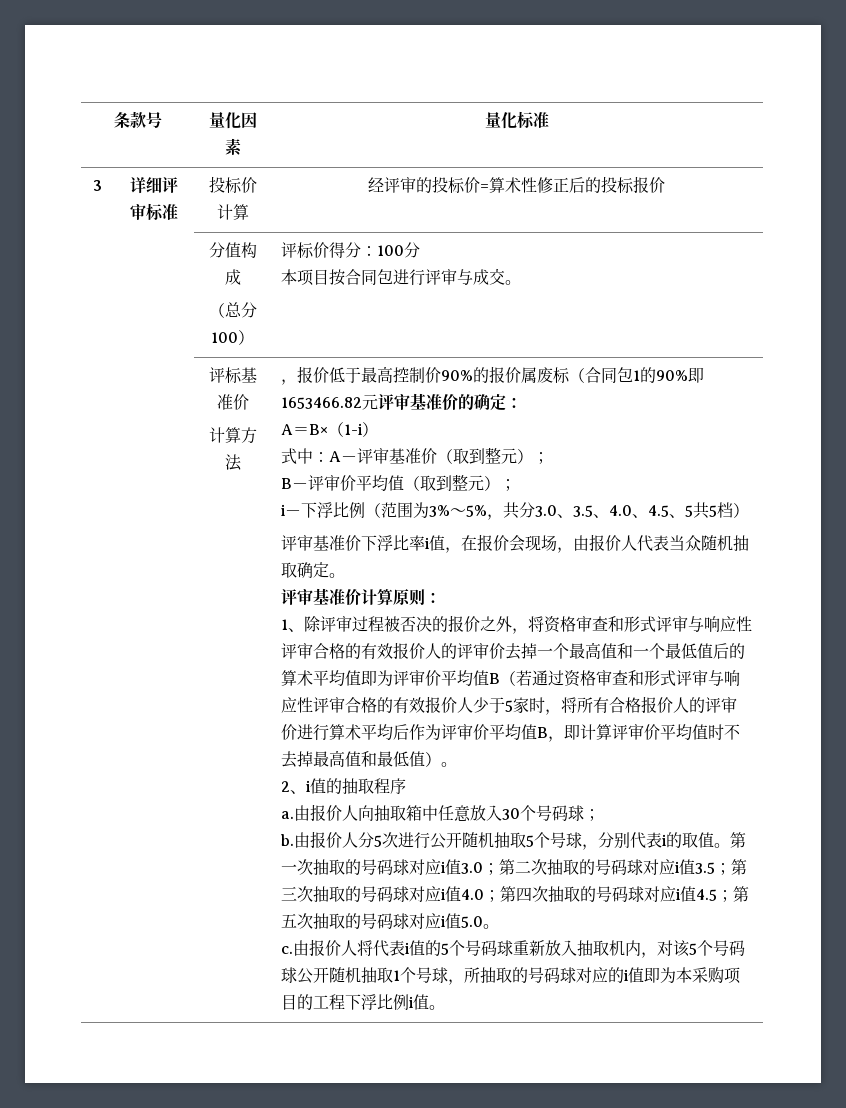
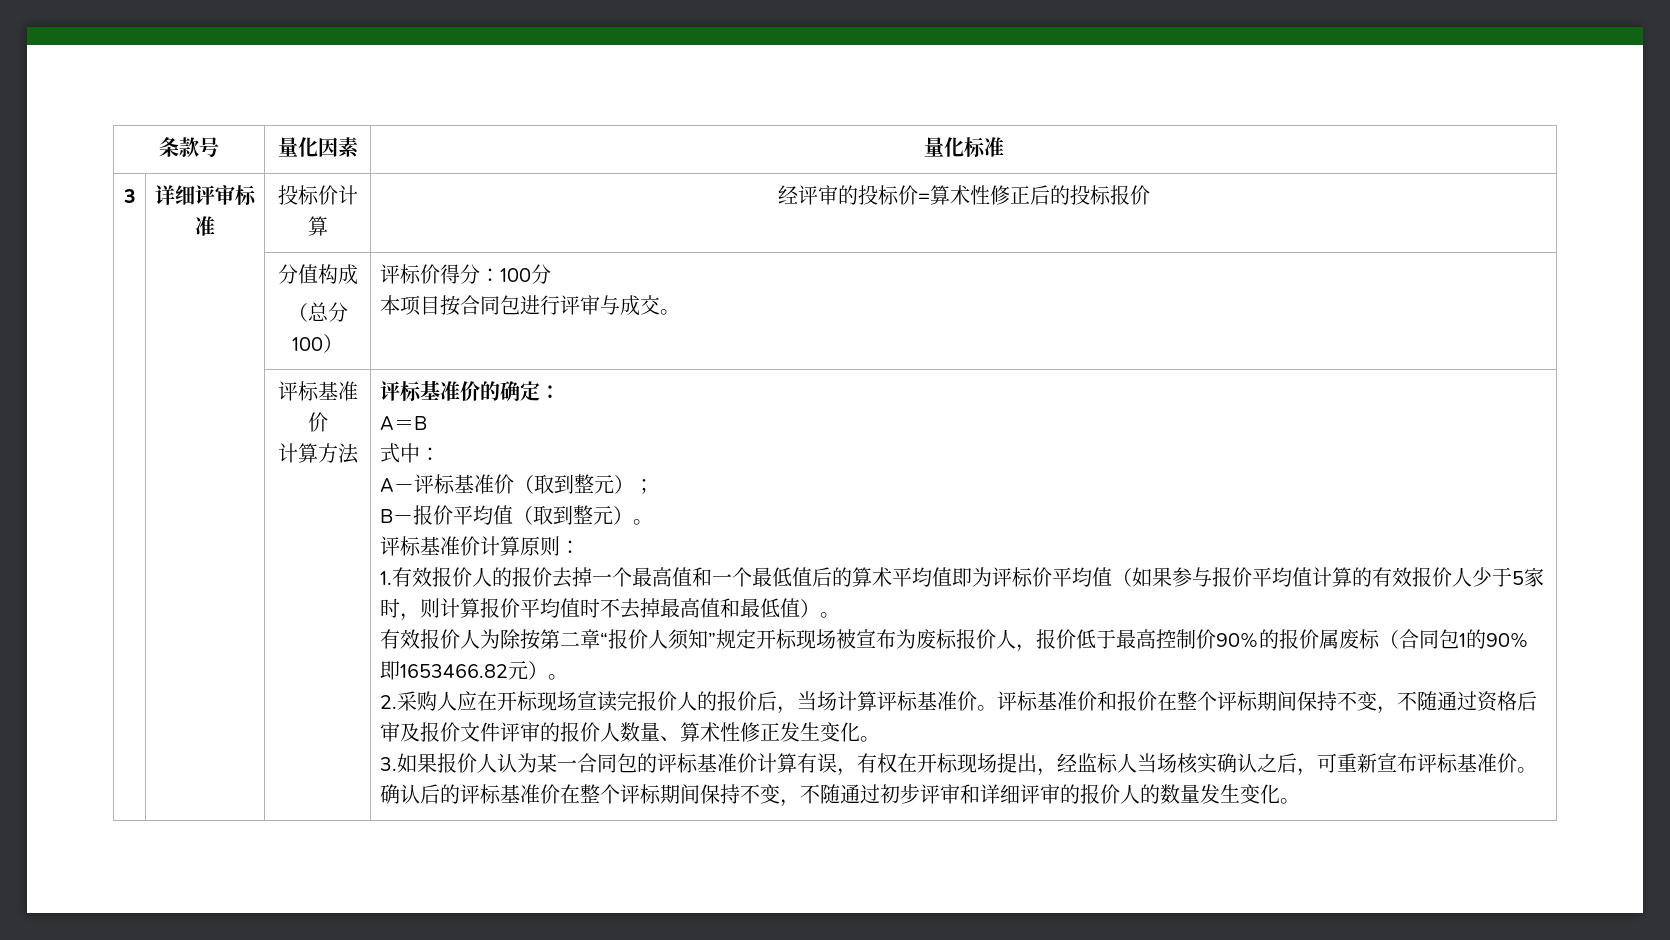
(242, 462) none -> [379,380,560,402] [379,416,427,431] [379,443,440,463] [379,474,654,494] [379,505,653,525] [379,536,580,556] [379,567,1544,588] [379,598,840,621] [379,629,1016,650] 评标基准价的确定： // A＝B // 式中： // A－评标基准价（取到整元）； // B－报价平均值（取到整元）。 // 评标基准价计算原则： // 1.有效报价人的报价去掉一个最高值和一个最低值后的算术平均值即为评标价平均值（如果参与报价平均值计算的有效报价人少于5家时，则计算报价平均值时不去掉最高值和最低值）。 // 有效报价人为除按第二章“报价人须知”规定开标现场被宣布为废标报价人
[377,393,522,411] [280,422,378,437] [280,447,549,464] [280,474,516,492] [280,502,749,520] [280,534,749,553] [280,562,345,578] [280,588,441,606] [280,615,752,634] [280,642,745,660] [280,669,740,687] [280,696,737,715] [280,723,740,742] [280,750,457,768] [280,778,406,794] [280,804,600,822] [280,831,746,850] [280,859,747,875] [280,886,749,902] [280,913,499,929] [280,939,745,958] [280,967,741,985] [280,994,429,1010] 评审基准价的确定： // A＝B×（1-i） // 式中：A－评审基准价（取到整元）； // B－评审价平均值（取到整元）； // i－下浮比例（范围为3%～5%，共分3.0、3.5、4.0、4.5、5共5档） // 评审基准价下浮比率i值，在报价会现场，由报价人代表当众随机抽取确定。 // 评审基准价计算原则： // 1、除评审过程被否决的报价之外，将资格审查和形式评审与响应性评审合格的有效报价人的评审价去掉一个最高值和一个最低值后的算术平均值即为评审价平均值B（若通过资格审查和形式评审与响应性评审合格的有效报价人少于5家时，将所有合格报价人的评审价进行算术平均后作为评审价平均值B，即计算评审价平均值时不去掉最高值和最低值）。 // 2、i值的抽取程序 // a.由报价人向抽取箱中任意放入30个号码球； // b.由报价人分5次进行公开随机抽取5个号球，分别代表i的取值。第一次抽取的号码球对应i值3.0；第二次抽取的号码球对应i值3.5；第三次抽取的号码球对应i值4.0；第四次抽取的号码球对应i值4.5；第五次抽取的号码球对应i值5.0。 // c.由报价人将代表i值的5个号码球重新放入抽取机内，对该5个号码球公开随机抽取1个号球，所抽取的号码球对应的i值即为本采购项目的工程下浮比例i值 -> [527,661,568,680] [379,691,1537,714] [379,722,880,742] [379,753,1537,776] [379,784,1280,807] ）。 // 2.采购人应在开标现场宣读完报价人的报价后，当场计算评标基准价。评标基准价和报价在整个评标期间保持不变，不随通过资格后审及报价文件评审的报价人数量、算术性修正发生变化。 // 3.如果报价人认为某一合同包的评标基准价计算有误，有权在开标现场提出，经监标人当场核实确认之后，可重新宣布评标基准价。确认后的评标基准价在整个评标期间保持不变，不随通过初步评审和详细评审的报价人的数量发生变化

